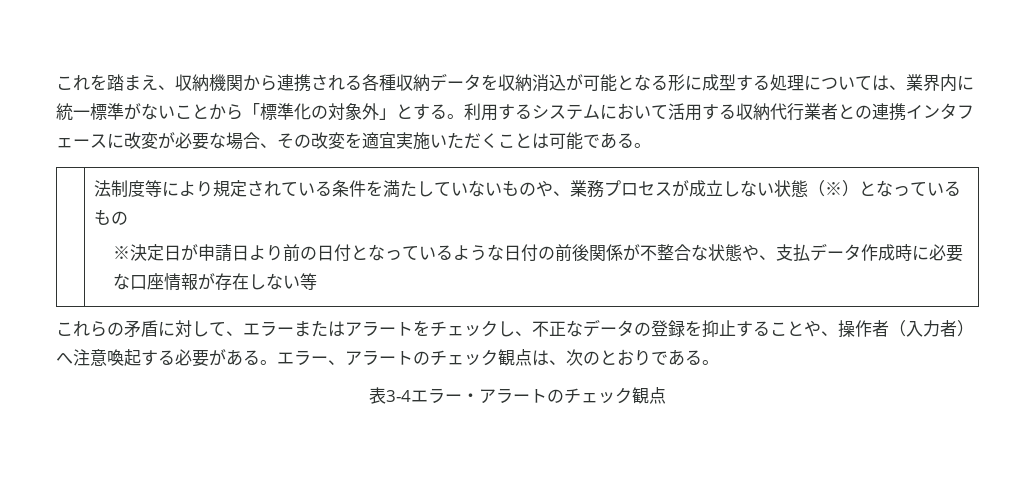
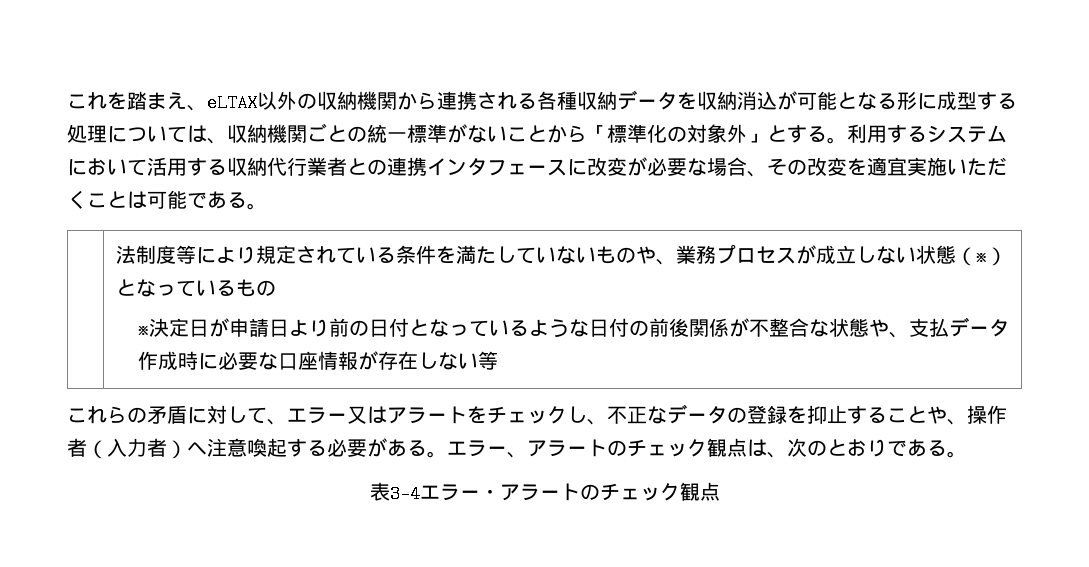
(175, 87) none -> [207,91,317,112] eLTAX以外の
[906,74,974,92] 業界内に -> [227,123,367,143] 収納機関ごとの
[294,320,328,337] また -> [347,406,367,424] 又

